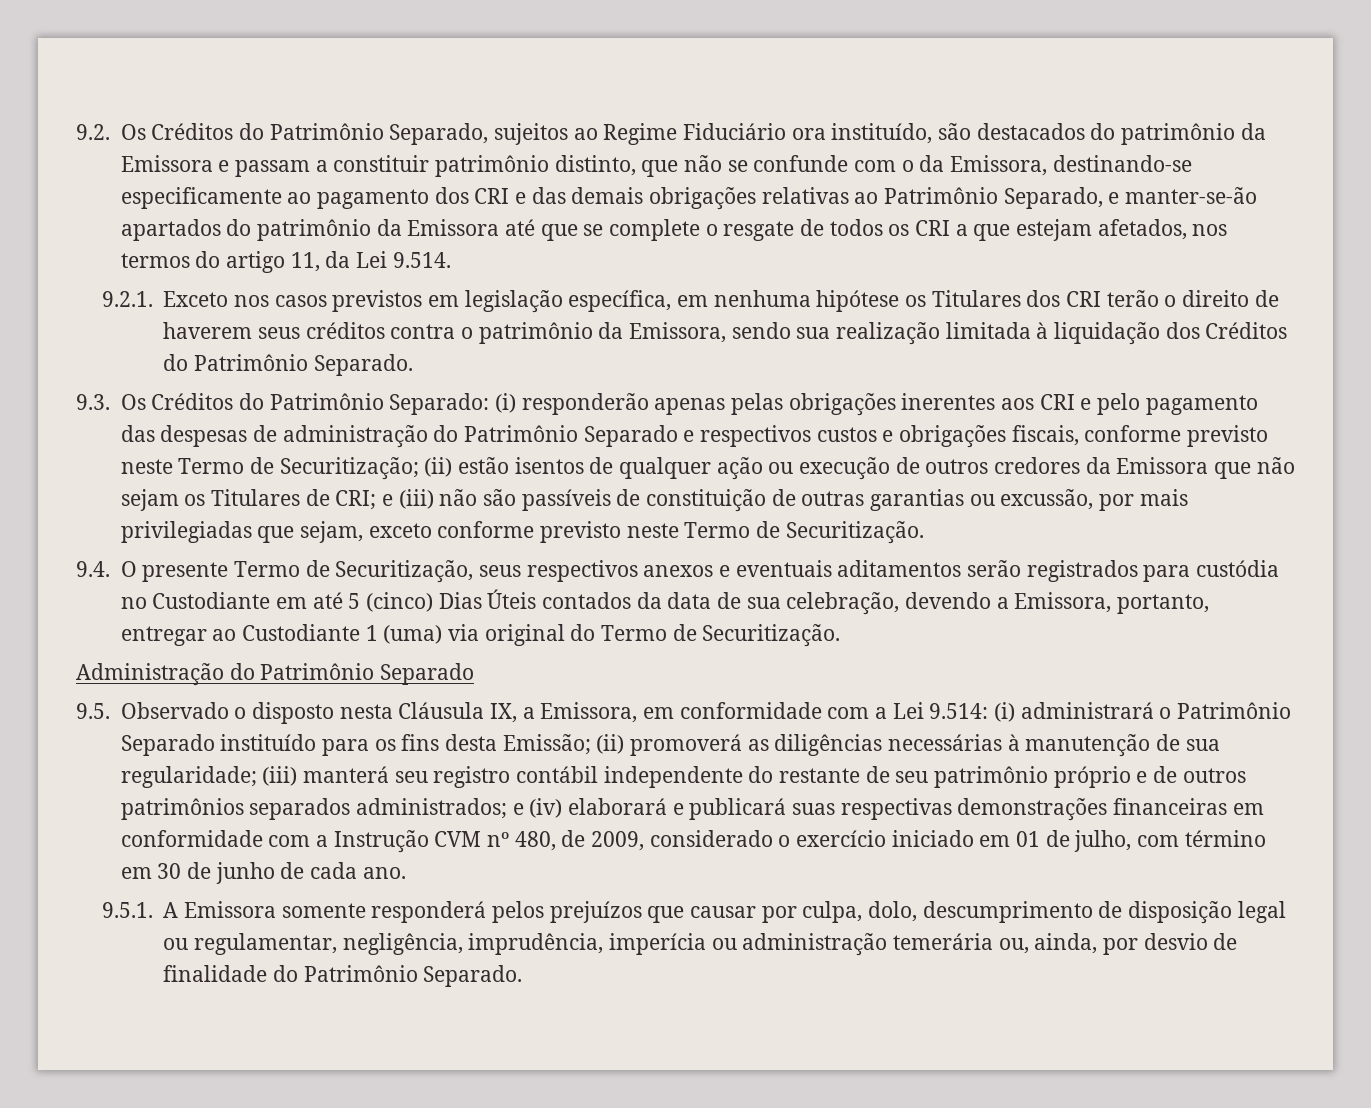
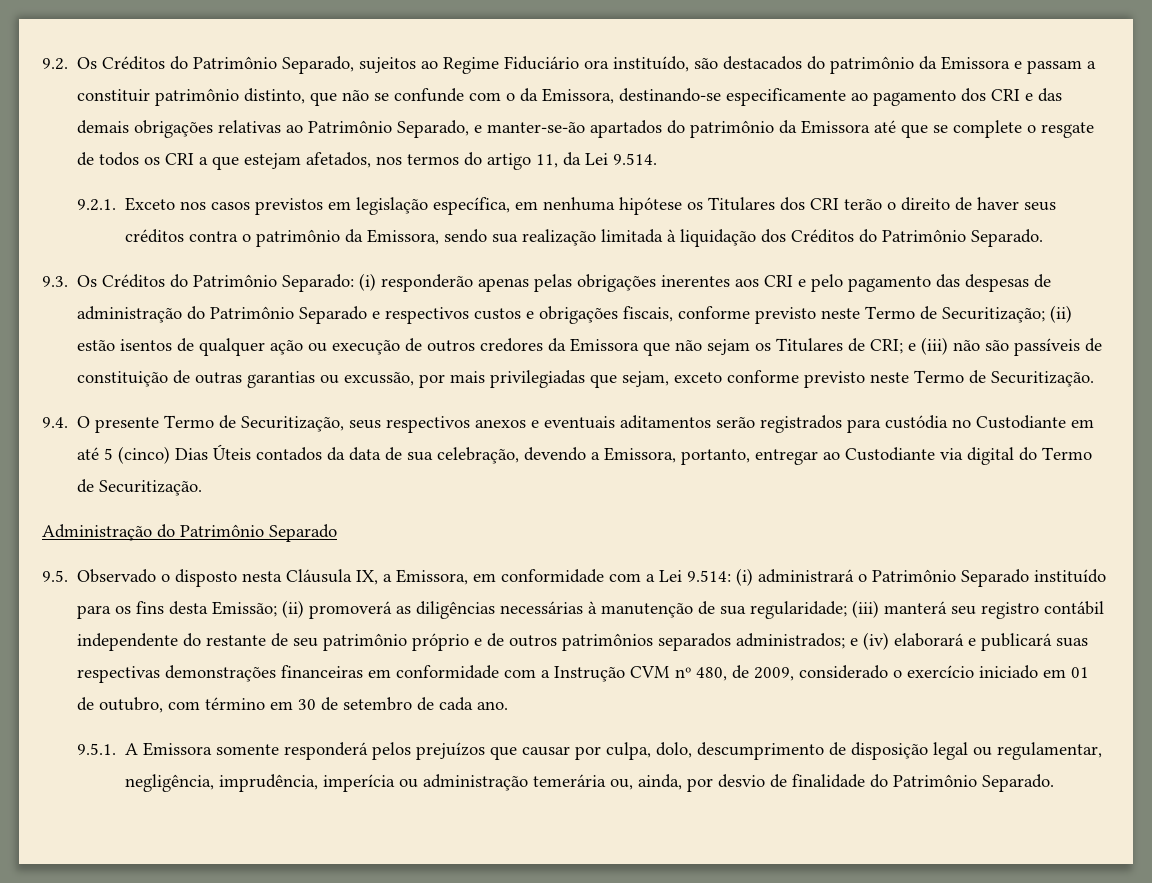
[163,322,253,339] haverem -> [977,197,1020,210] haver
[365,624,565,646] 1 (uma) via original -> [940,447,1015,465] via digital
[1074,830,1132,852] julho, -> [99,697,164,713] outubro,
[215,862,275,884] junho -> [343,697,413,711] setembro

